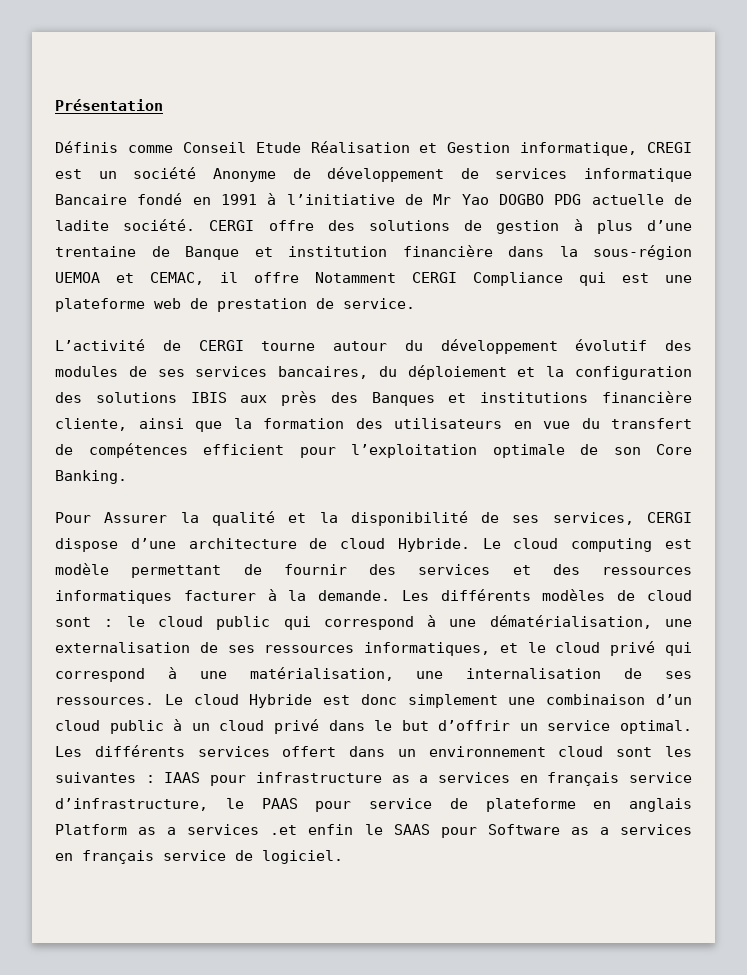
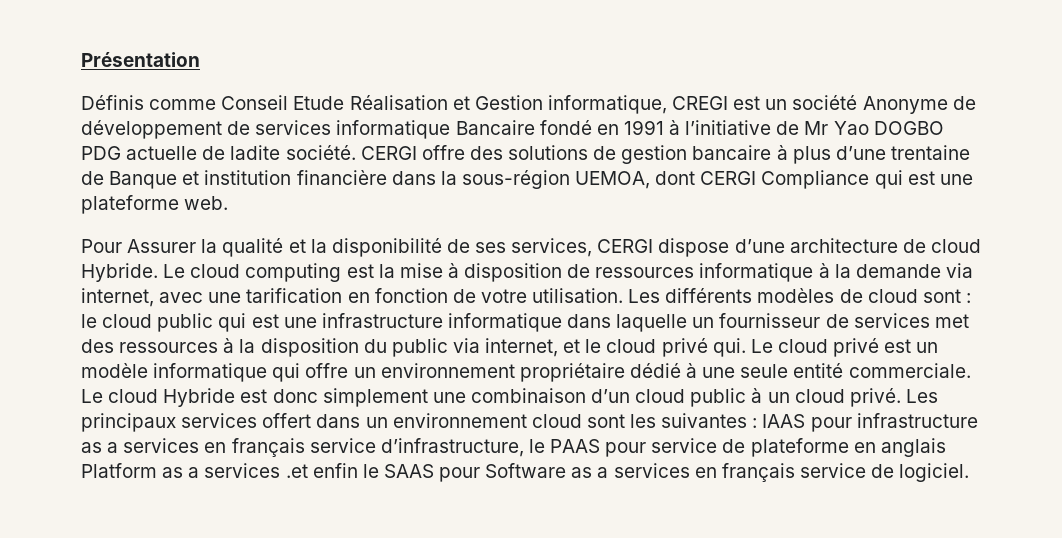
(560, 227) none -> [692,145,772,160] bancaire
[55,272,396,285] UEMOA et CEMAC, il offre Notamment -> [575,171,696,189] UEMOA, dont
[154,298,415,312] [55,339,692,354] [55,365,692,380] [55,391,692,406] [55,418,692,432] [55,443,692,458] [55,470,127,484] web de prestation de service. // L’activité de CERGI tourne autour du développement évolutif des modules de ses services bancaires, du déploiement et la configuration des solutions IBIS aux près des Banques et institutions financière cliente, ainsi que la formation des utilisateurs en vue du transfert de compétences efficient pour l’exploitation optimale de son Core Banking. -> [184,196,229,210] web.
[55,563,692,578] [55,589,391,604] modèle permettant de fournir des services et des ressources informatiques facturer à la demande. -> [378,263,973,282] [81,288,624,307] la mise à disposition de ressources informatique à la demande via internet, avec une tarification en fonction de votre utilisation.
[323,615,692,630] [55,641,692,656] [55,667,692,682] [55,697,154,705] correspond à une dématérialisation, une externalisation de ses ressources informatiques, et le cloud privé qui correspond à une matérialisation, une internalisation de ses ressources. -> [251,313,969,332] [81,338,939,357] [81,363,971,382] est une infrastructure informatique dans laquelle un fournisseur de services met des ressources à la disposition du public via internet, et le cloud privé qui. Le cloud privé est un modèle informatique qui offre un environnement propriétaire dédié à une seule entité commerciale.
[273,719,692,734] [55,745,185,757] privé dans le but d’offrir un service optimal. Les différents -> [849,388,938,407] [81,413,176,432] privé. Les principaux

